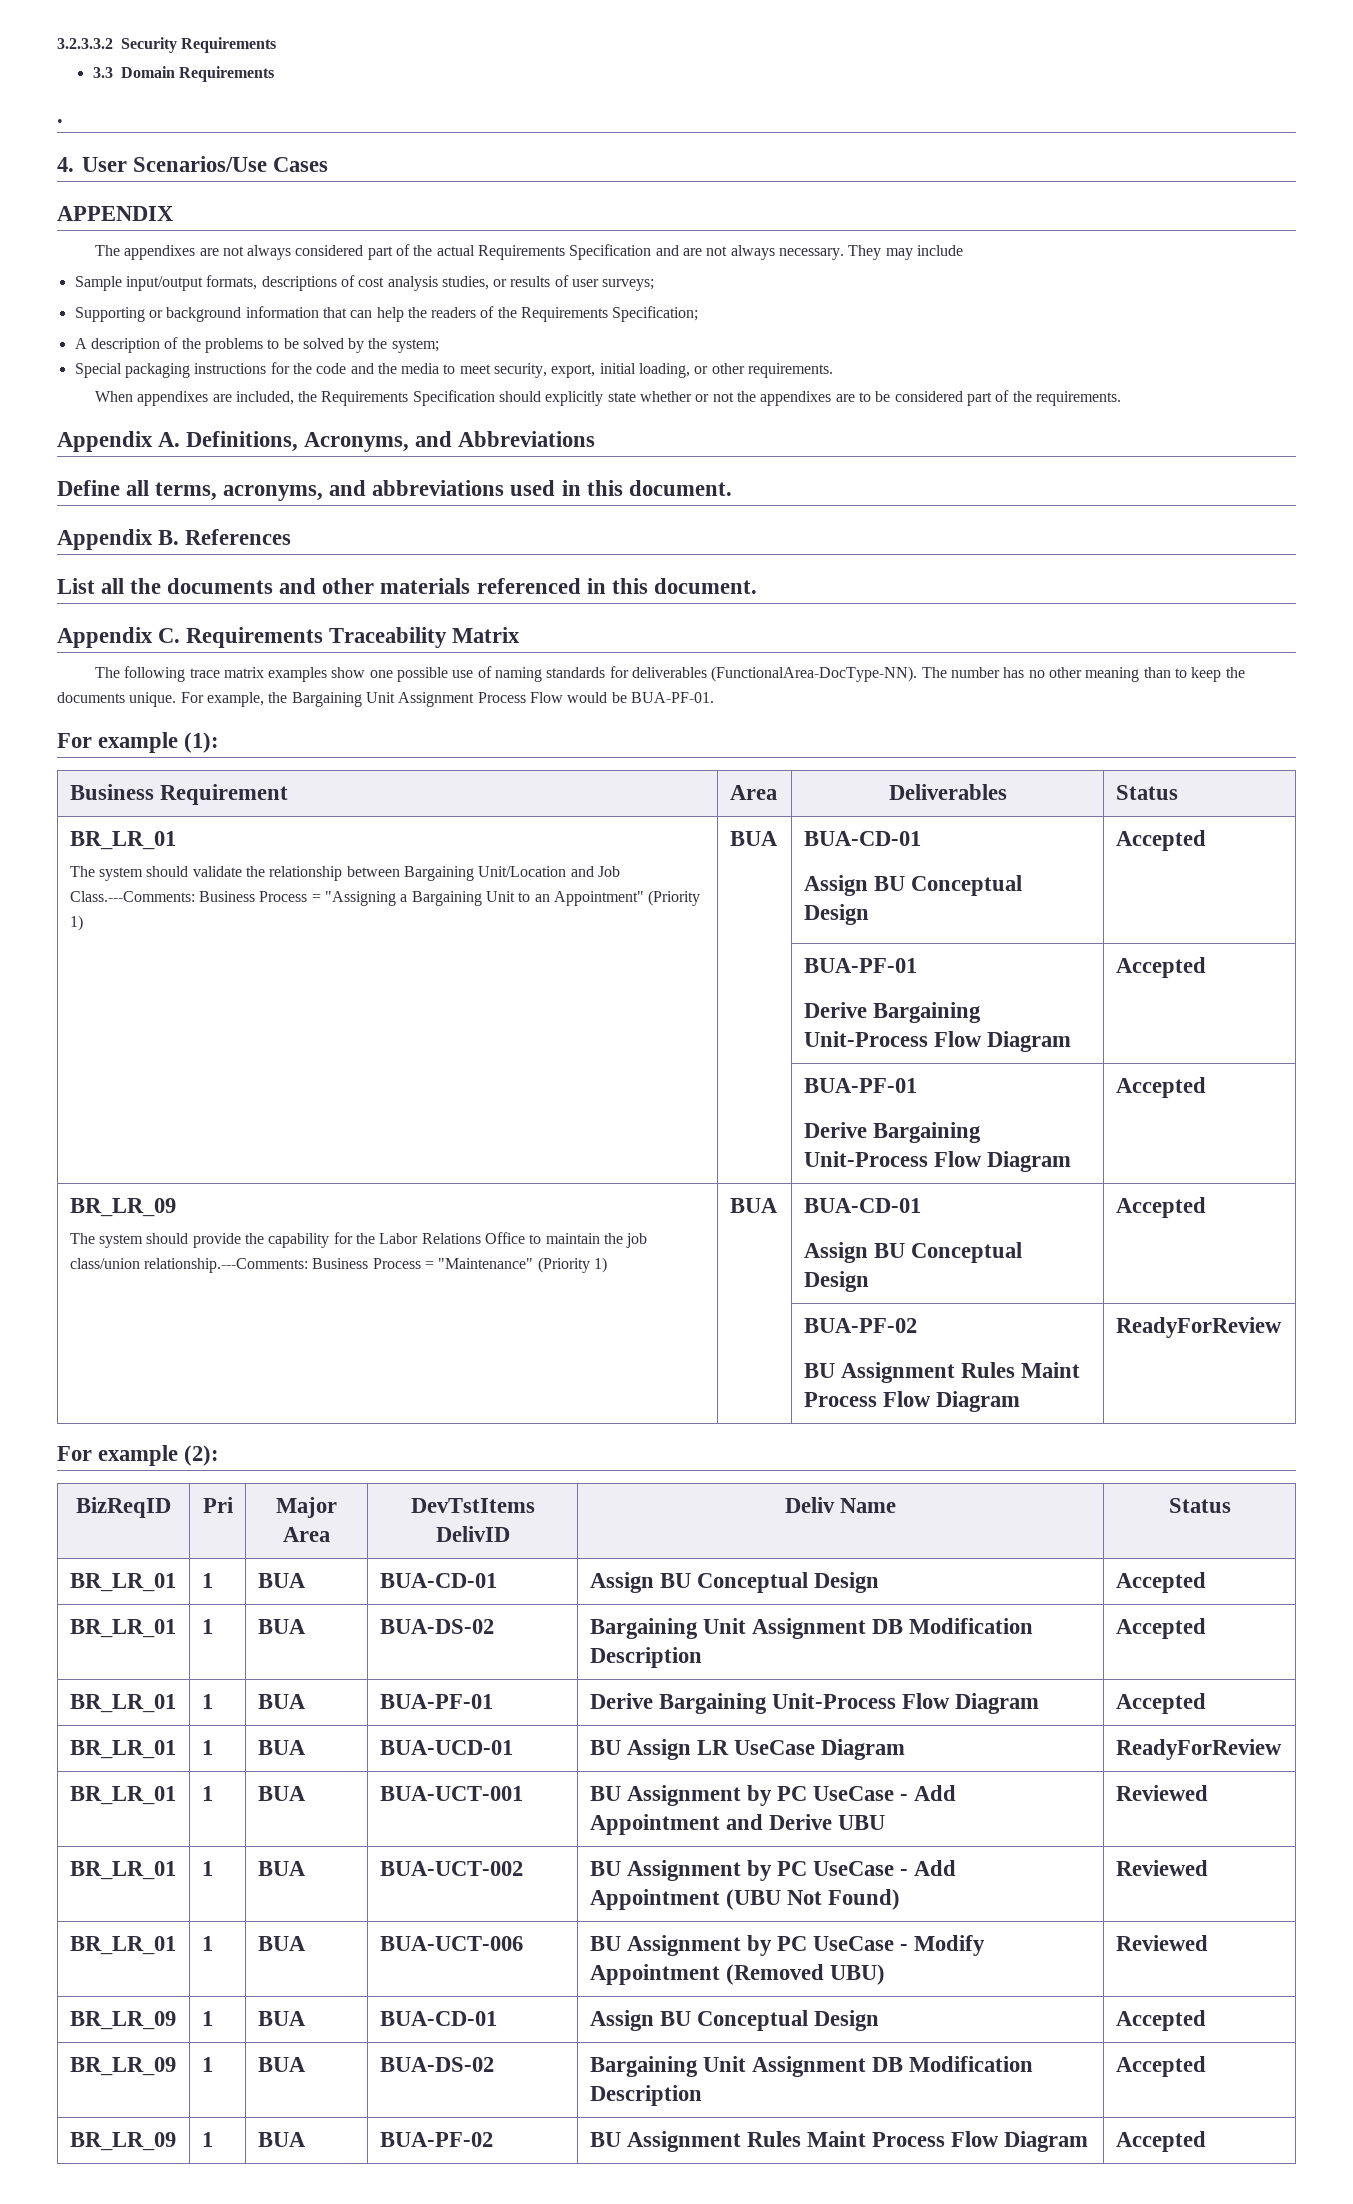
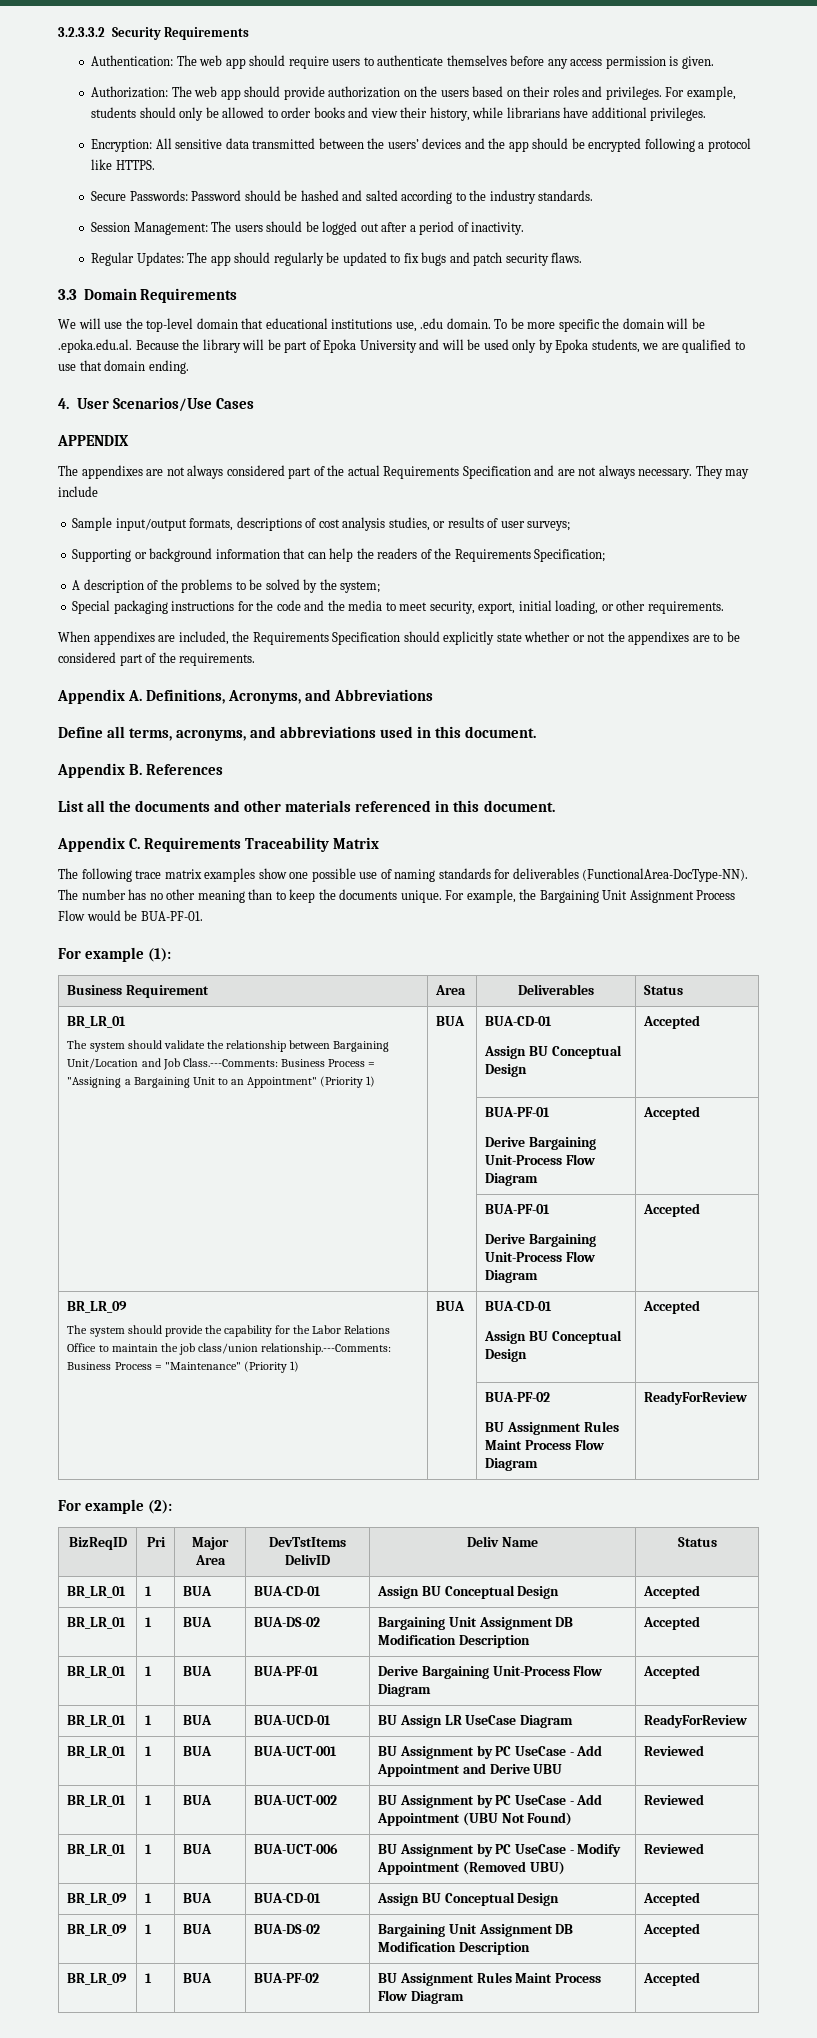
[92,66,275,82] [57,119,63,123] 3.3 Domain Requirements // . -> [91,55,714,69] [91,86,736,100] [91,107,707,121] [91,138,751,152] [91,159,155,170] [91,190,594,204] [91,221,525,235] [91,252,583,266] [58,288,238,303] [58,318,705,332] [58,339,745,353] [58,360,189,374] Authentication: The web app should require users to authenticate themselves before any access permission is given. // Authorization: The web app should provide authorization on the users based on their roles and privileges. For example, students should only be allowed to order books and view their history, while librarians have additional privileges. // Encryption: All sensitive data transmitted between the users’ devices and the app should be encrypted following a protocol like HTTPS. // Secure Passwords: Password should be hashed and salted according to the industry standards. // Session Management: The users should be logged out after a period of inactivity. // Regular Updates: The app should regularly be updated to fix bugs and patch security flaws. // 3.3 Domain Requirements // We will use the top-level domain that educational institutions use, .edu domain. To be more specific the domain will be .epoka.edu.al. Because the library will be part of Epoka University and will be used only by Epoka students, we are qualified to use that domain ending.

